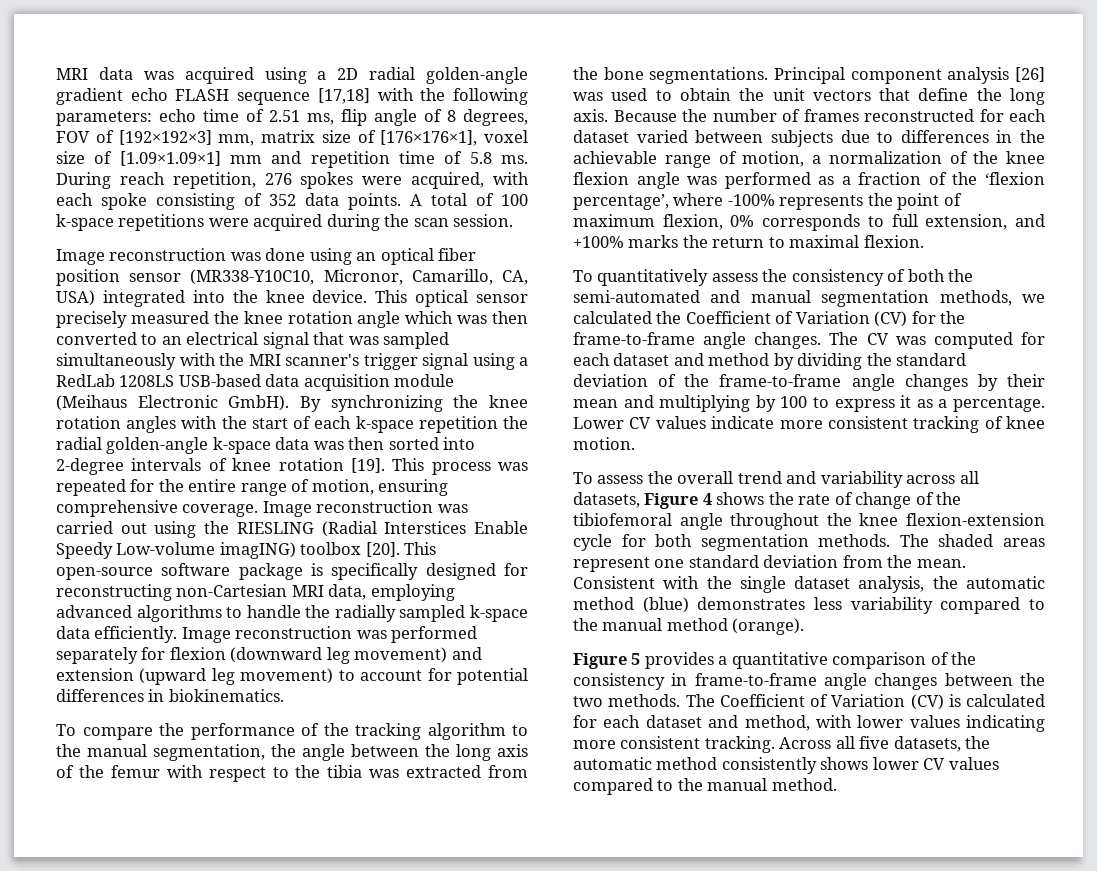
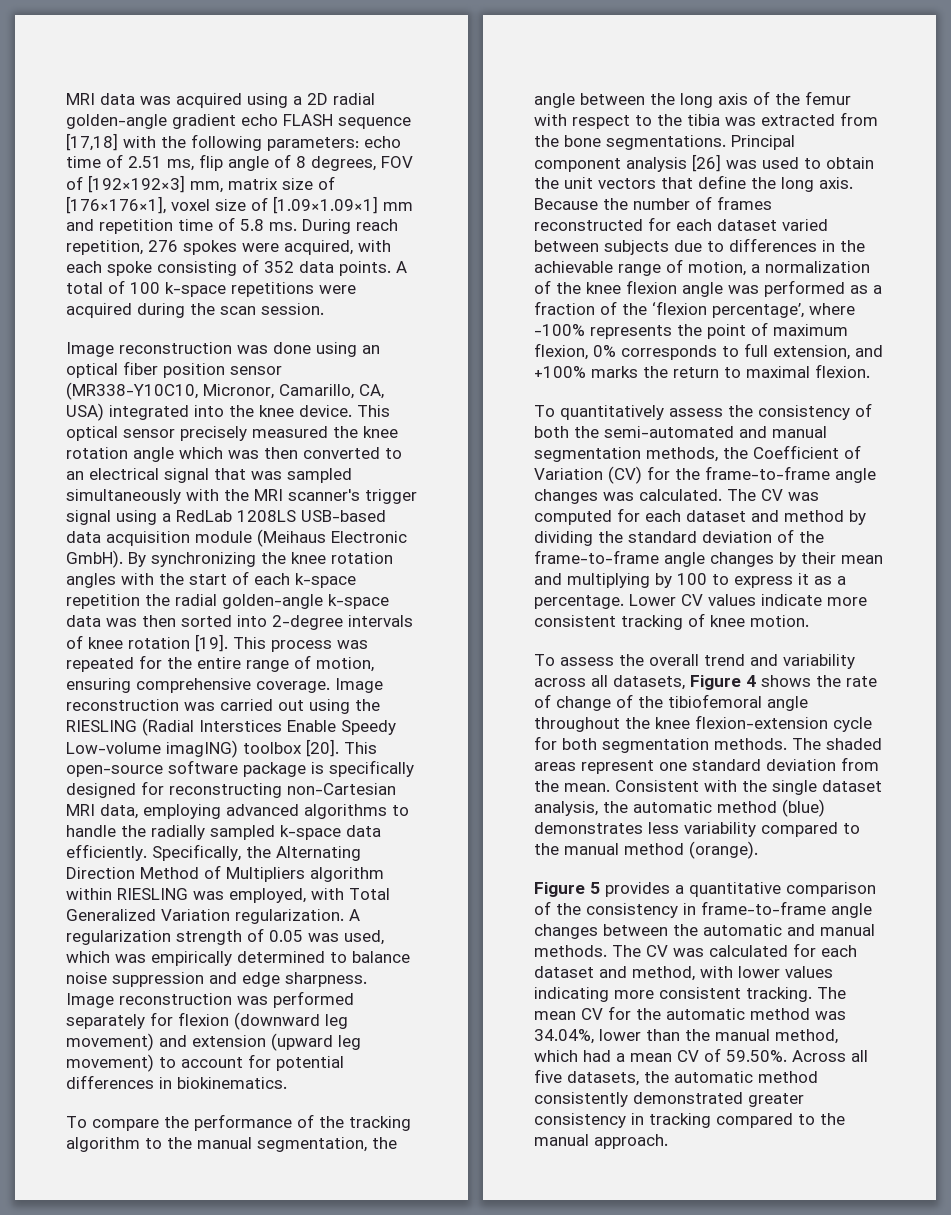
(178, 634) none -> [152,844,361,861] [66,865,384,882] [66,888,390,903] [66,909,360,924] [66,928,384,945] [66,951,410,966] [66,972,367,987] Specifically, the Alternating Direction Method of Multipliers algorithm within RIESLING was employed, with Total Generalized Variation regularization. A regularization strength of 0.05 was used, which was empirically determined to balance noise suppression and edge sharpness.
[1022,294,1045,303] [573,311,652,324] we calculated -> (718, 454) none
[754,332,822,349] changes. -> [534,489,722,504] changes was calculated.
[573,694,961,710] two methods. The Coefficient of Variation (CV) is -> [703,924,875,936] [534,945,704,957] automatic and manual methods. The CV was
(775, 744) none -> [817,987,846,999] [534,1006,846,1020] [534,1029,838,1044] [534,1048,787,1062] The mean CV for the automatic method was 34.04%, lower than the manual method, which had a mean CV of 59.50%.
[820,757,999,770] [573,778,837,795] shows lower CV values compared to the manual method. -> [633,1092,804,1107] [534,1113,845,1128] [534,1134,668,1149] demonstrated greater consistency in tracking compared to the manual approach.

